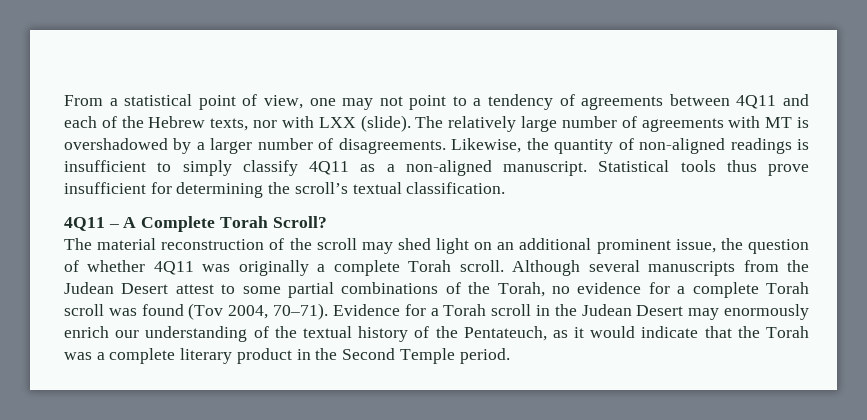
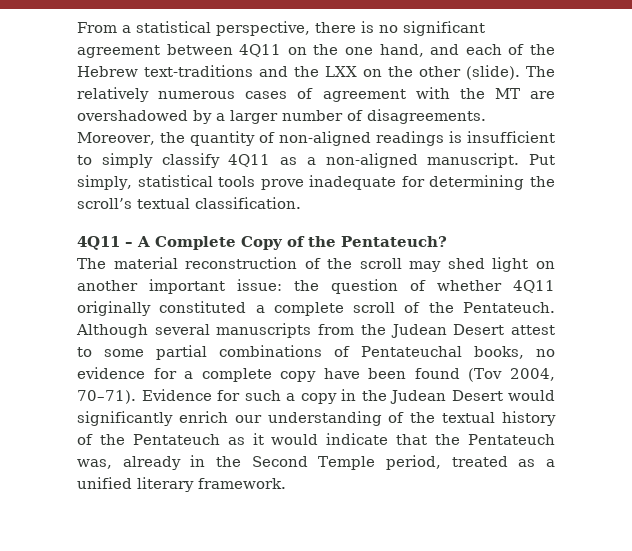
[198,94,777,110] point of view, one may not point to a tendency of agreements between 4Q11 -> [216,21,485,36] [77,44,424,58] perspective, there is no significant agreement between 4Q11 on the one hand,
[210,115,810,132] texts, nor with LXX (slide). The relatively large number of agreements with MT is -> [144,65,555,80] [77,87,555,102] text-traditions and the LXX on the other (slide). The relatively numerous cases of agreement with the MT are
[451,138,522,153] Likewise, -> [77,132,155,145] Moreover,
[598,160,809,176] [64,182,146,194] Statistical tools thus prove insufficient -> [529,154,555,165] [77,175,397,190] Put simply, statistical tools prove inadequate
[219,216,327,228] Torah Scroll? -> [241,236,447,250] Copy of the Pentateuch?
[497,238,716,254] an additional prominent issue, -> [77,279,282,294] another important issue:
[202,260,504,276] was originally a complete Torah scroll. -> [77,301,555,316] originally constituted a complete scroll of the Pentateuch.
[468,282,545,297] the Torah, -> [361,346,524,359] Pentateuchal books,
[765,282,809,294] [64,304,137,316] Torah scroll was -> [280,368,407,382] copy have been
[430,304,532,316] a Torah scroll -> [244,390,337,404] such a copy
[688,304,809,320] may enormously -> [508,390,555,401] [77,411,173,426] would significantly
[463,326,547,341] Pentateuch, -> [132,434,220,445] Pentateuch
[766,326,809,338] [64,348,510,364] Torah was a complete literary product in the Second Temple period. -> [468,434,555,445] [77,455,555,470] [77,477,286,492] Pentateuch was, already in the Second Temple period, treated as a unified literary framework.

